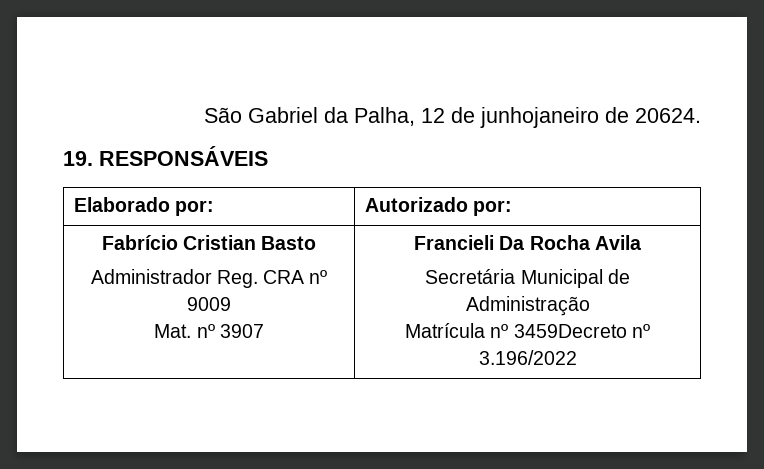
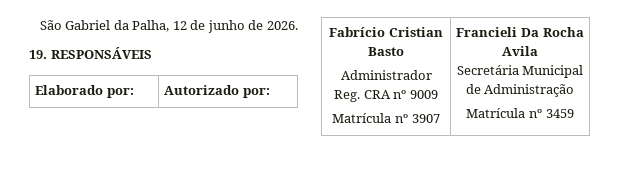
[480,107,701,128] junhojaneiro de 20624. -> [207,20,298,33] junho de 2026.
[154,324,192,338] Mat. -> [332,113,392,123] Matrícula
[513,324,650,338] [478,350,577,365] 3459Decreto nº 3.196/2022 -> [545,109,574,118] 3459

